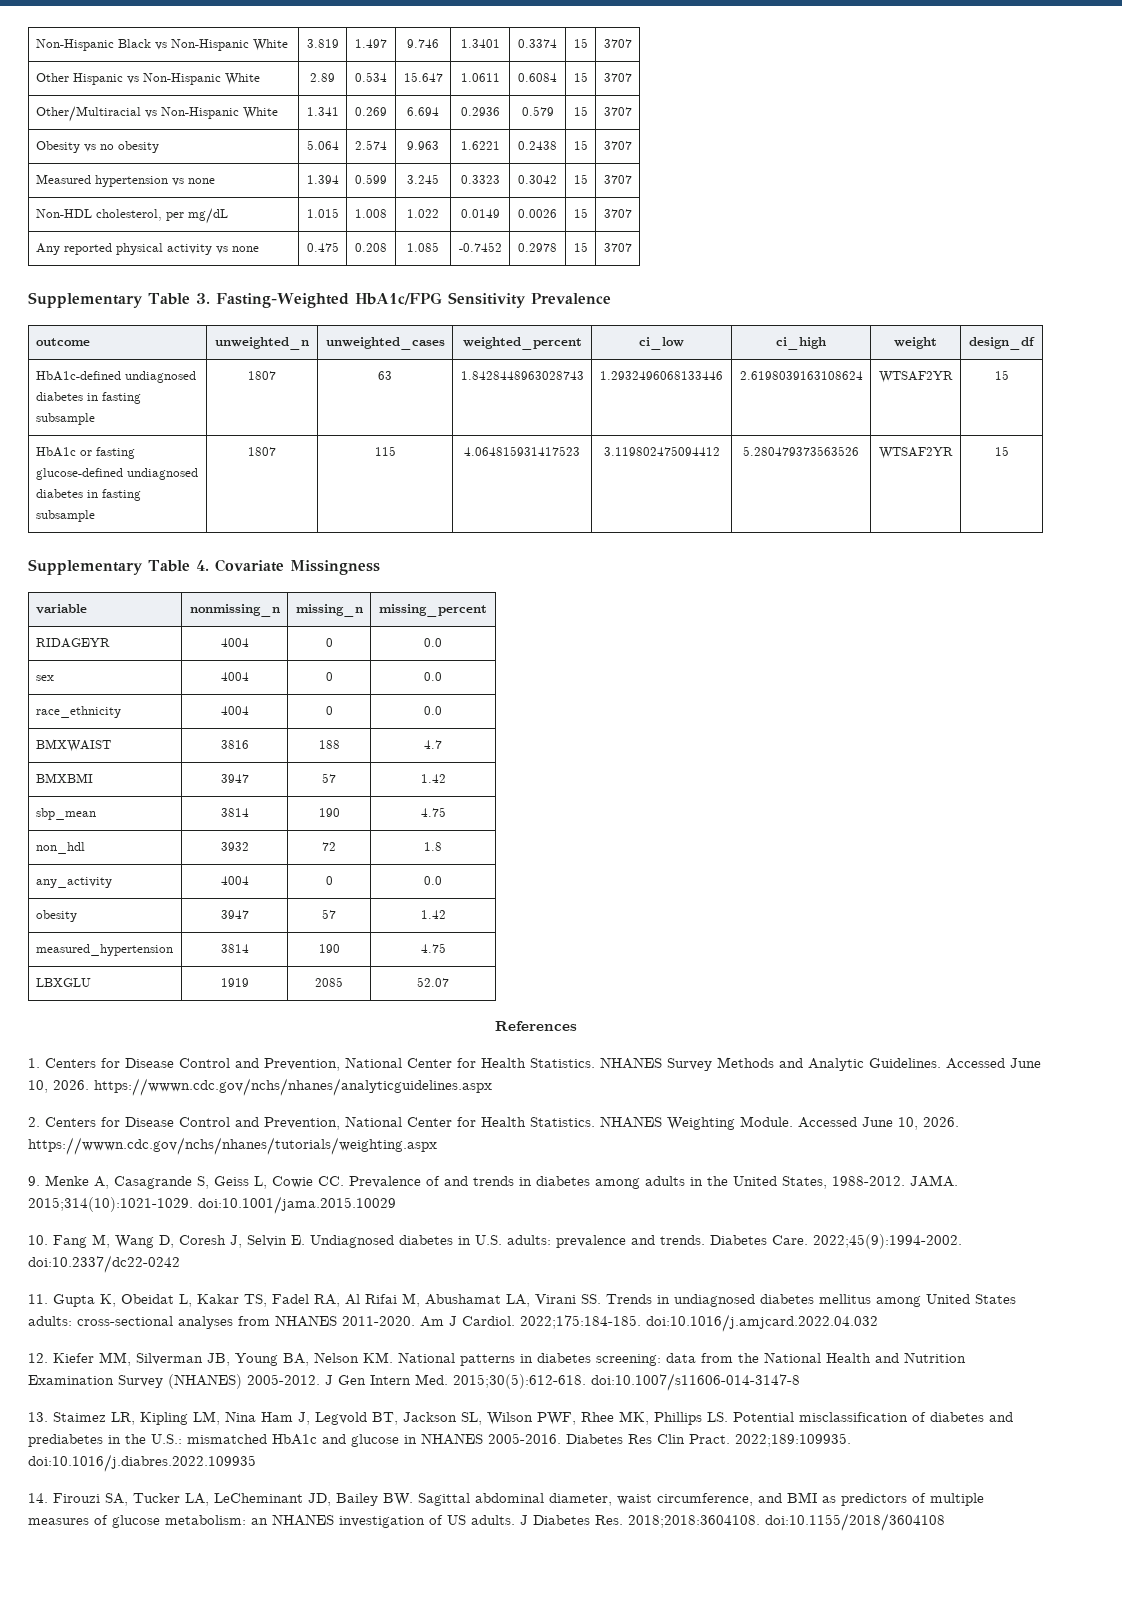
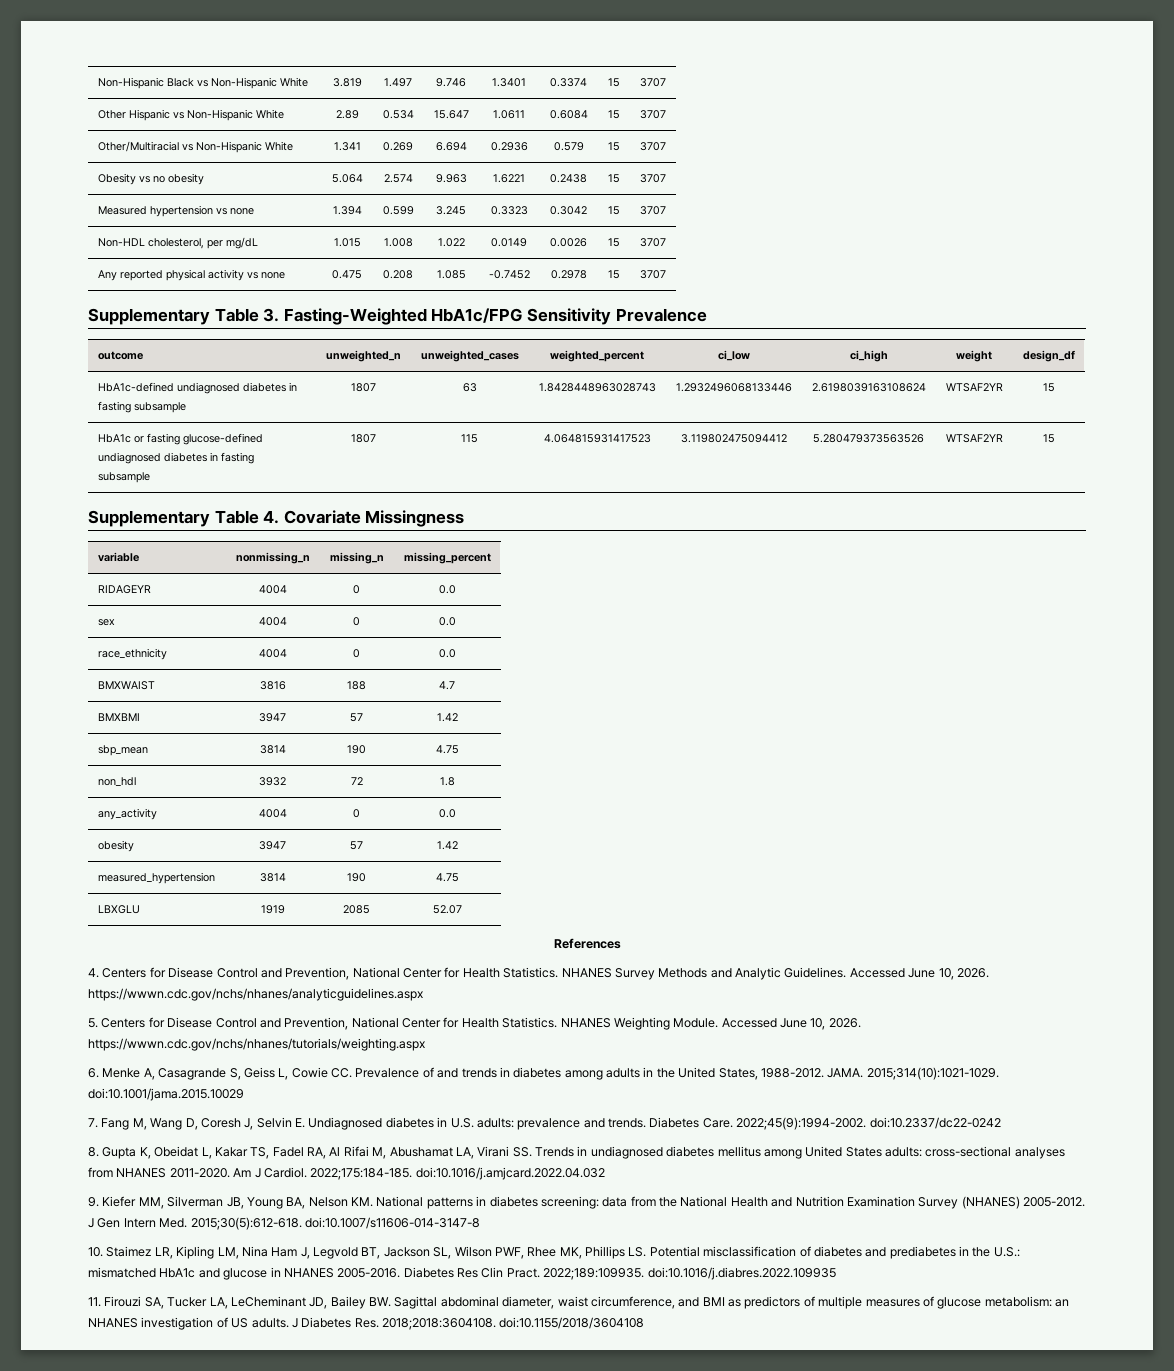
[28,1058,40,1068] 1. -> [88,968,99,978] 4.
[28,1117,40,1127] 2. -> [88,1018,98,1028] 5.
[28,1176,40,1186] 9. -> [88,1068,99,1078] 6.
[28,1235,48,1245] 10. -> [88,1118,98,1128] 7.
[28,1294,48,1304] 11. -> [88,1147,99,1157] 8.
[28,1353,48,1363] 12. -> [88,1197,99,1207] 9.
[28,1412,48,1422] 13. -> [88,1247,103,1257] 10.
[28,1493,48,1503] 14. -> [88,1297,101,1307] 11.

